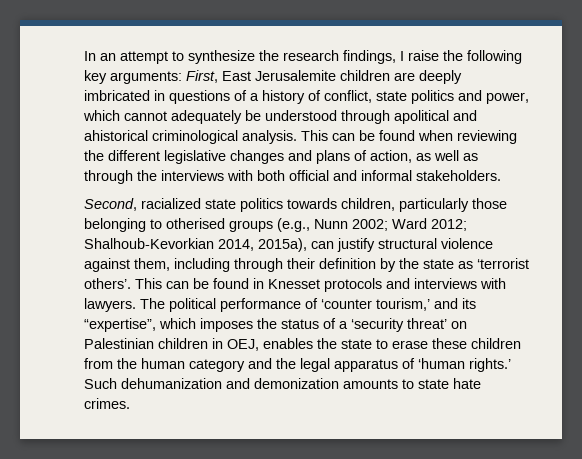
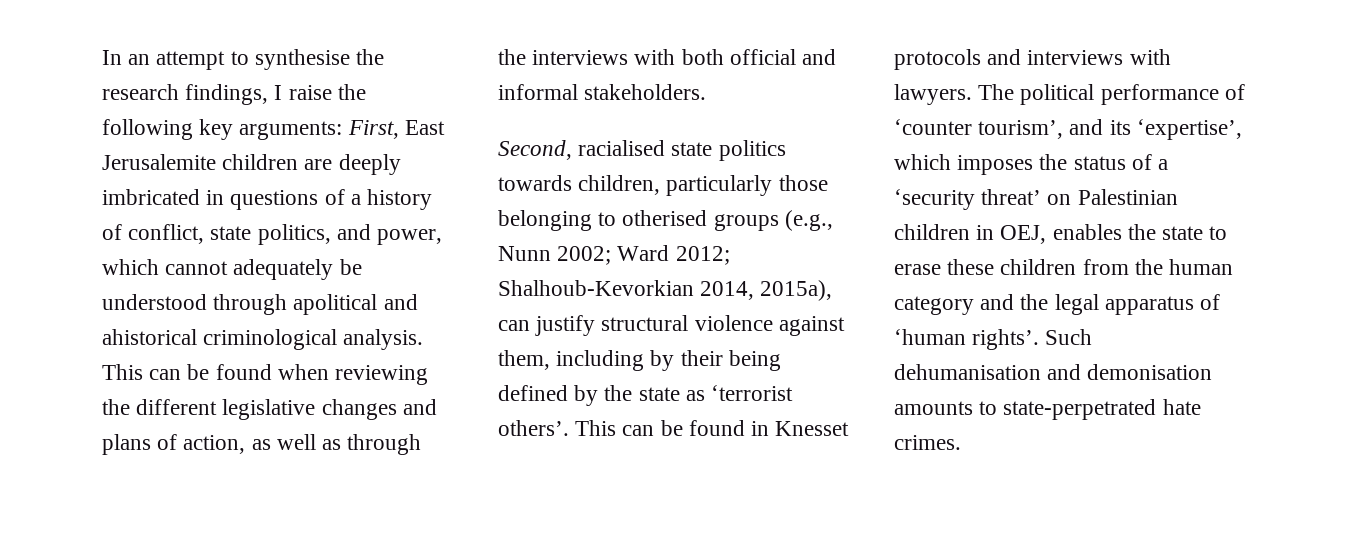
[188,50,255,64] synthesize -> [254,49,350,70] synthesise
[411,90,454,104] politics -> [257,224,331,245] politics,
[141,198,201,209] racialized -> [578,140,666,156] racialised
[234,258,376,272] through their definition -> [650,350,781,371] [498,385,568,401] by their being defined
[376,298,430,311] tourism,’ -> [978,120,1064,139] tourism’,
[84,318,156,332] “expertise”, -> [1136,119,1242,140] ‘expertise’,
[469,358,511,372] [84,378,339,389] rights.’ Such dehumanization and demonization -> [972,329,1093,350] [894,364,1213,380] rights’. Such dehumanisation and demonisation
[418,379,449,389] state -> [1003,399,1157,420] state-perpetrated

